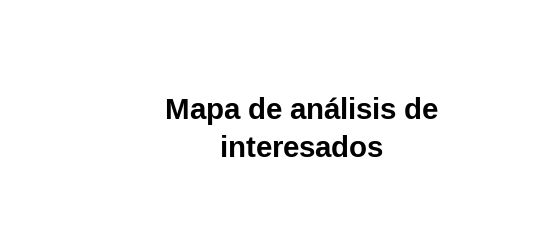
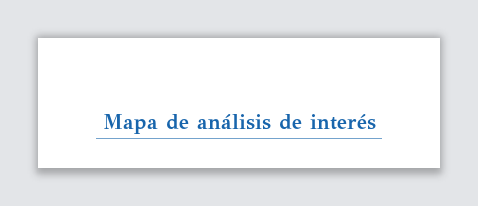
[219,135,383,157] interesados -> [309,114,376,130] interés

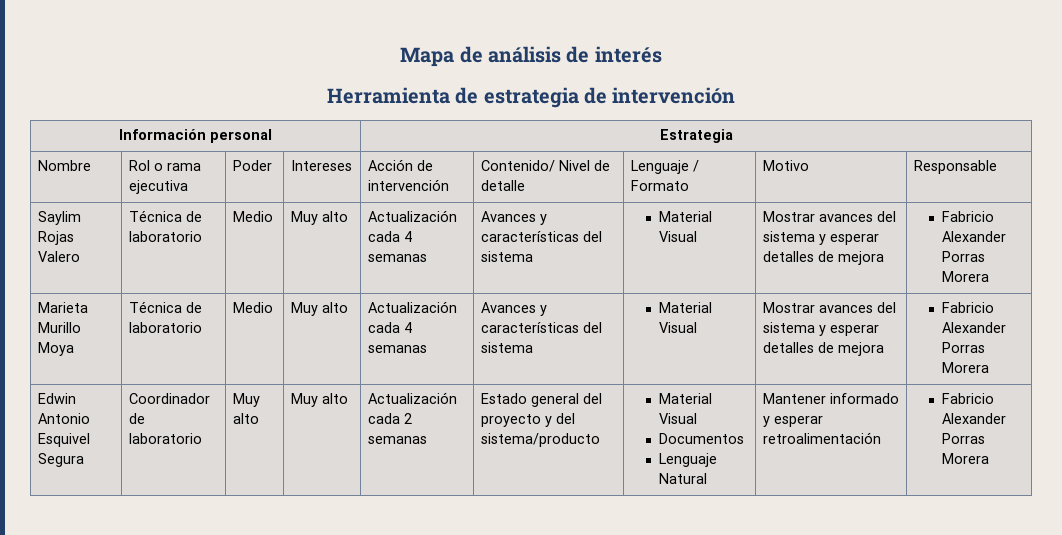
(376, 122) none -> [326,87,736,108] [119,129,272,143] [659,129,733,143] [37,160,91,171] [128,160,201,171] [128,180,188,194] [232,160,272,171] [290,160,352,171] [367,159,433,171] [367,179,449,191] [480,160,610,172] [480,180,525,191] [630,160,699,174] [630,180,689,191] [762,160,809,171] [913,160,997,174] [37,211,81,225] [37,231,74,245] [37,251,80,262] [128,210,202,222] [128,231,202,242] [232,211,273,222] [290,211,348,225] [367,210,457,222] [367,231,412,242] [367,254,427,262] [480,211,547,225] [480,231,602,242] [480,251,533,262] [659,211,713,222] [659,231,698,242] [762,211,896,222] [762,231,879,245] [762,251,884,265] [942,211,995,222] [942,231,1007,242] [942,251,986,262] [942,271,990,282] [37,302,88,313] [37,322,81,333] [37,342,74,356] [128,301,202,313] [128,322,202,333] [232,302,273,313] [290,302,348,316] [367,301,457,313] [367,322,412,333] [367,345,427,353] [480,302,547,316] [480,322,602,333] [480,342,533,353] [659,302,713,313] [659,322,698,333] [762,302,896,313] [762,322,879,336] [762,342,884,356] [942,302,995,313] [942,322,1007,333] [942,342,986,353] [942,362,990,373] [37,393,76,404] [37,413,90,424] [37,433,90,447] [37,453,84,467] [128,393,210,404] [128,413,145,424] [128,433,202,444] [232,393,260,407] [232,413,259,424] [290,393,348,407] [367,392,457,404] [367,413,412,424] [367,436,427,444] [480,393,602,407] [480,413,575,427] [480,433,600,447] [659,393,713,404] [659,413,698,424] [659,433,745,444] [659,453,718,467] [659,473,708,484] [762,393,899,404] [762,416,823,427] [762,432,881,444] [942,393,995,404] [942,413,1007,424] [942,433,986,444] [942,453,990,464] // Herramienta de estrategia de intervención // Información personal | Estrategia // Nombre | Rol o rama ejecutiva | Poder | Intereses | Acción de intervención | Contenido/ Nivel de detalle | Lenguaje / Formato | Motivo | Responsable // Saylim Rojas Valero | Técnica de laboratorio | Medio | Muy alto | Actualización cada 4 semanas | Avances y características del sistema | Material Visual | Mostrar avances del sistema y esperar detalles de mejora | Fabricio Alexander Porras Morera // Marieta Murillo Moya | Técnica de laboratorio | Medio | Muy alto | Actualización cada 4 semanas | Avances y características del sistema | Material Visual | Mostrar avances del sistema y esperar detalles de mejora | Fabricio Alexander Porras Morera // Edwin Antonio Esquivel Segura | Coordinador de laboratorio | Muy alto | Muy alto | Actualización cada 2 semanas | Estado general del proyecto y del sistema/producto | Material Visual // Documentos // Lenguaje Natural | Mantener informado y esperar retroalimentación | Fabricio Alexander Porras Morera

